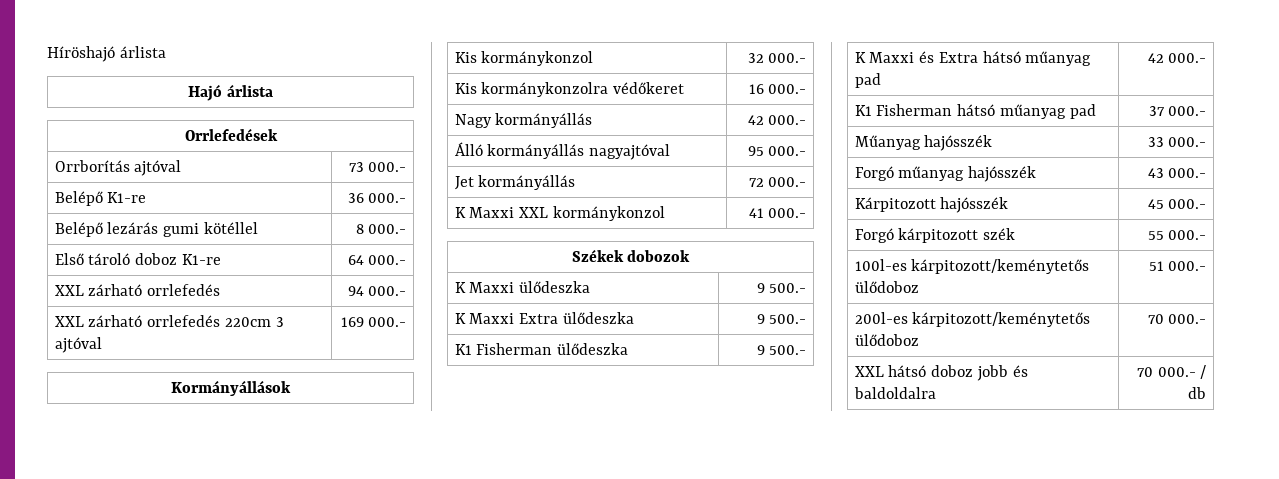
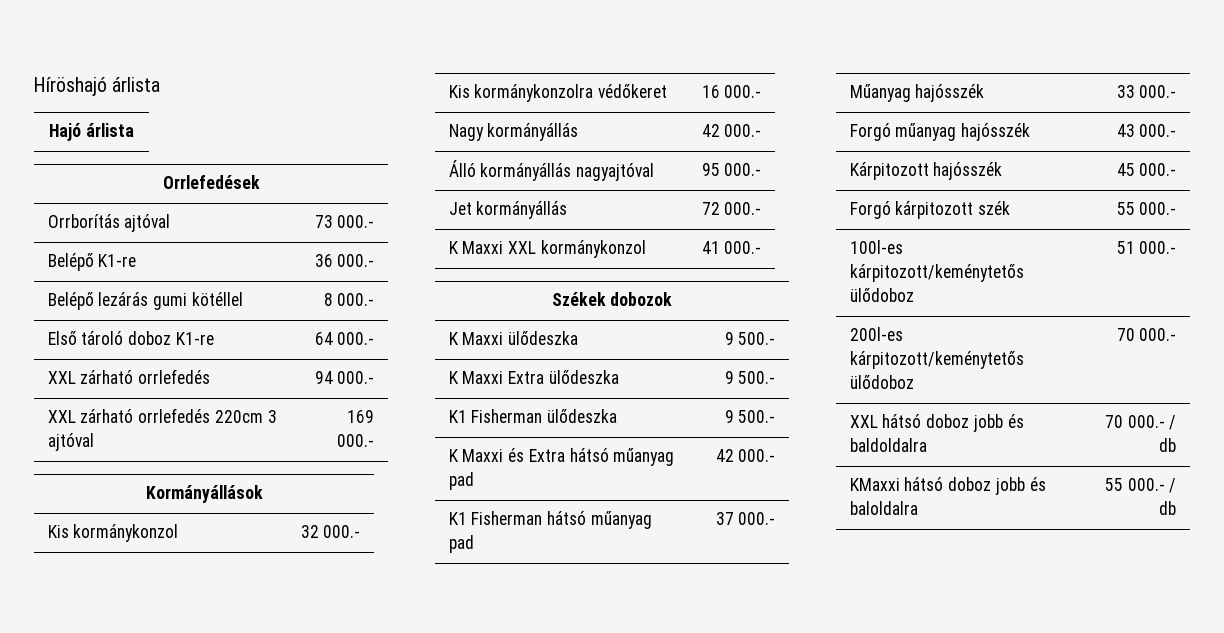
(1207, 393) none -> [849,477,1046,495] [849,501,918,515] [1104,478,1177,493] [1159,501,1177,515] // KMaxxi hátsó doboz jobb és baloldalra | 55 000.- / db

